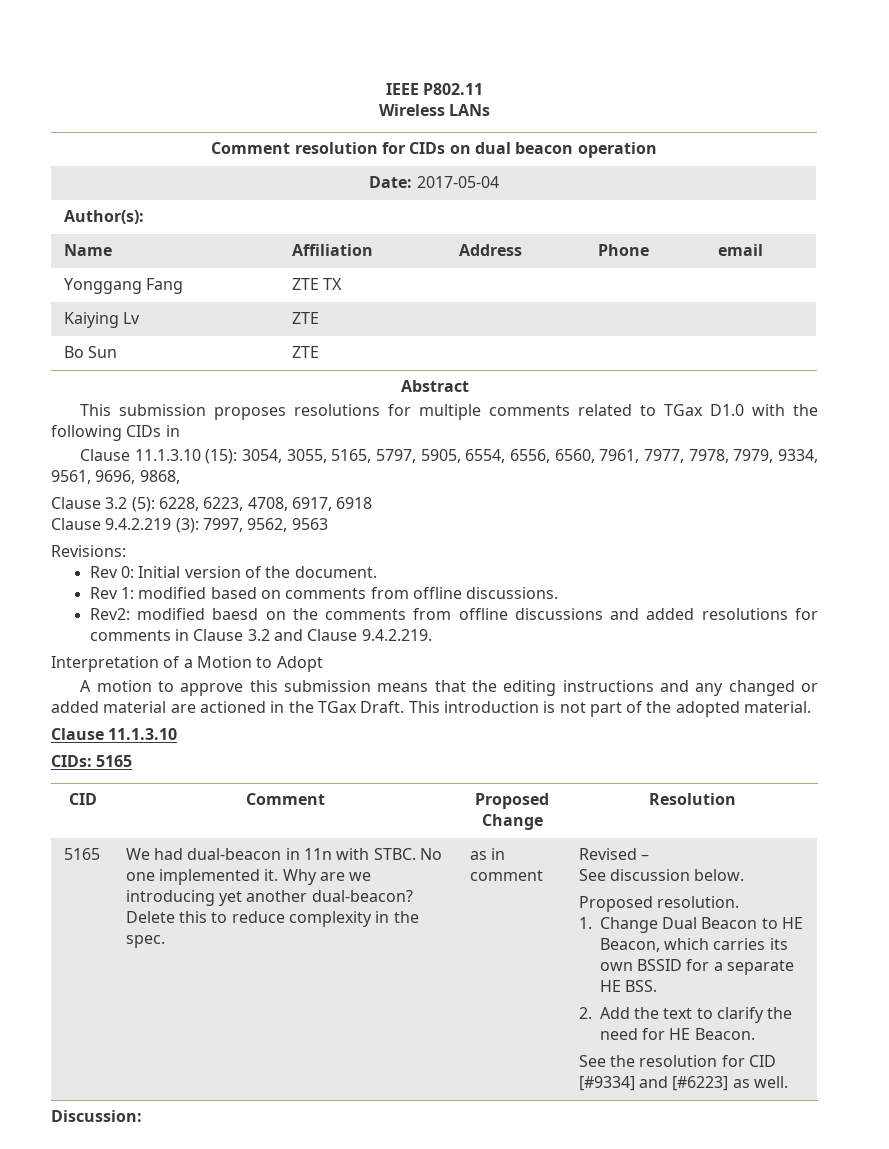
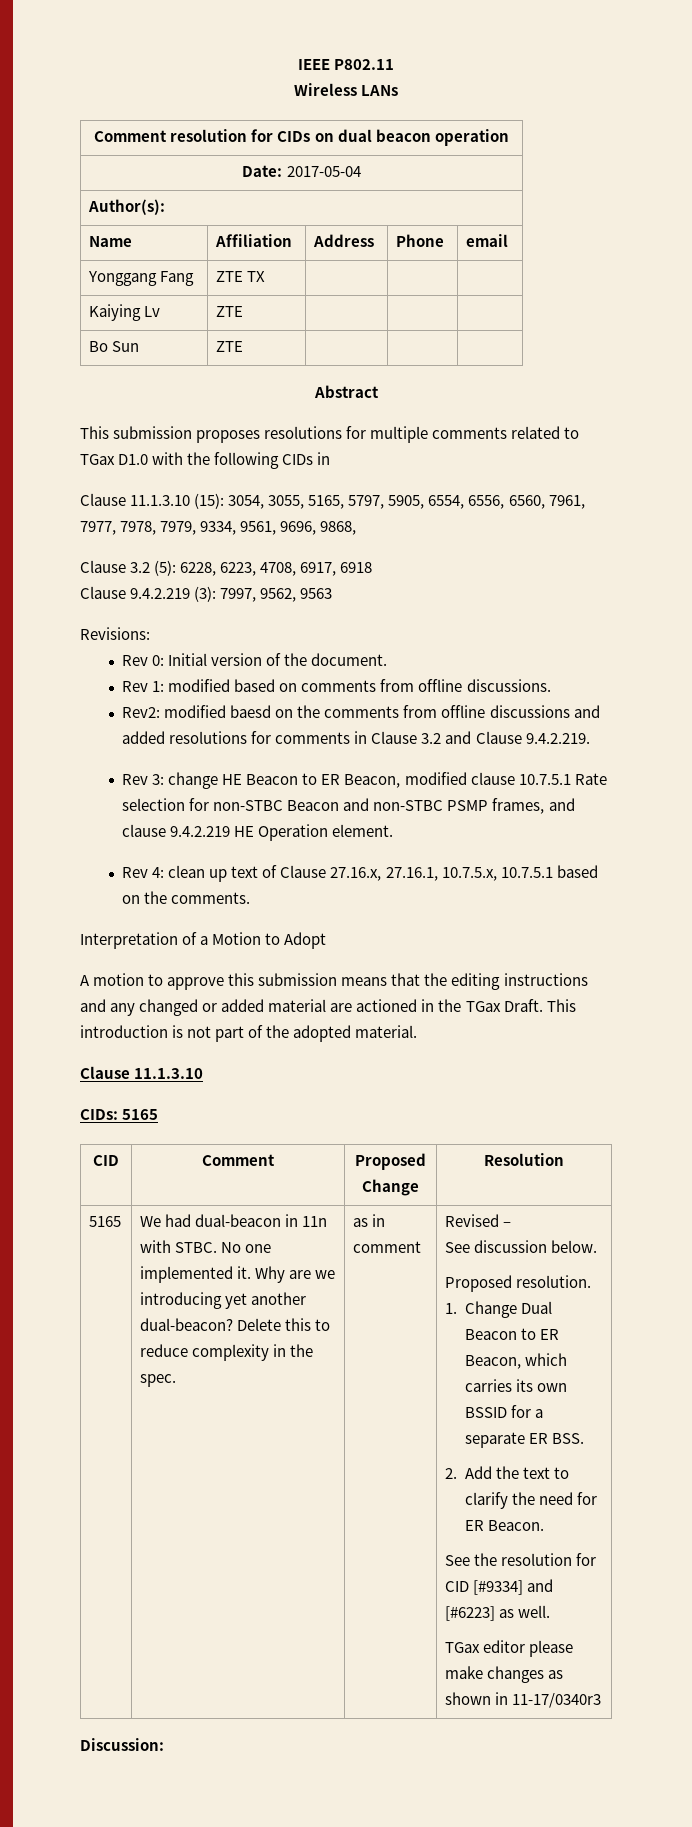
(432, 635) none -> [122,772,607,789] [122,798,575,814] [122,824,394,841] [122,865,598,882] [122,891,251,904] // Rev 3: change HE Beacon to ER Beacon, modified clause 10.7.5.1 Rate selection for non-STBC Beacon and non-STBC PSMP frames, and clause 9.4.2.219 HE Operation element. // Rev 4: clean up text of Clause 27.16.x, 27.16.1, 10.7.5.x, 10.7.5.1 based on the comments.
[782,917,804,929] HE -> [539,1329,559,1340] ER
[599,980,621,992] HE -> [528,1433,548,1444] ER
[669,1028,691,1040] HE -> [464,1520,484,1531] ER
(789, 1082) none -> [445,1640,574,1657] [445,1666,564,1683] [445,1692,602,1708] // TGax editor please make changes as shown in 11-17/0340r3

